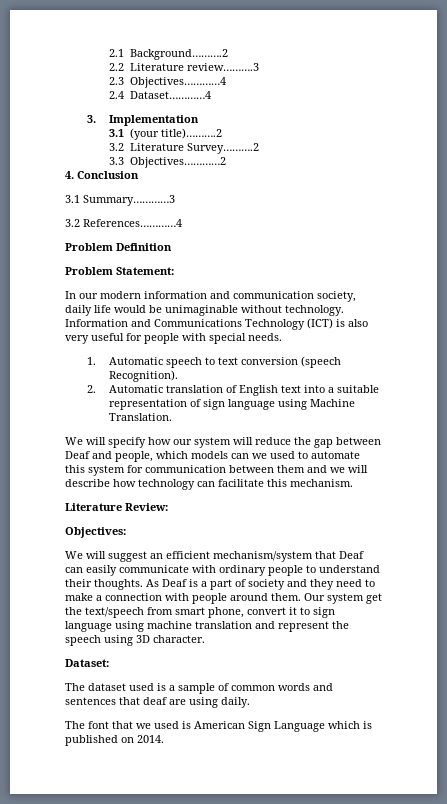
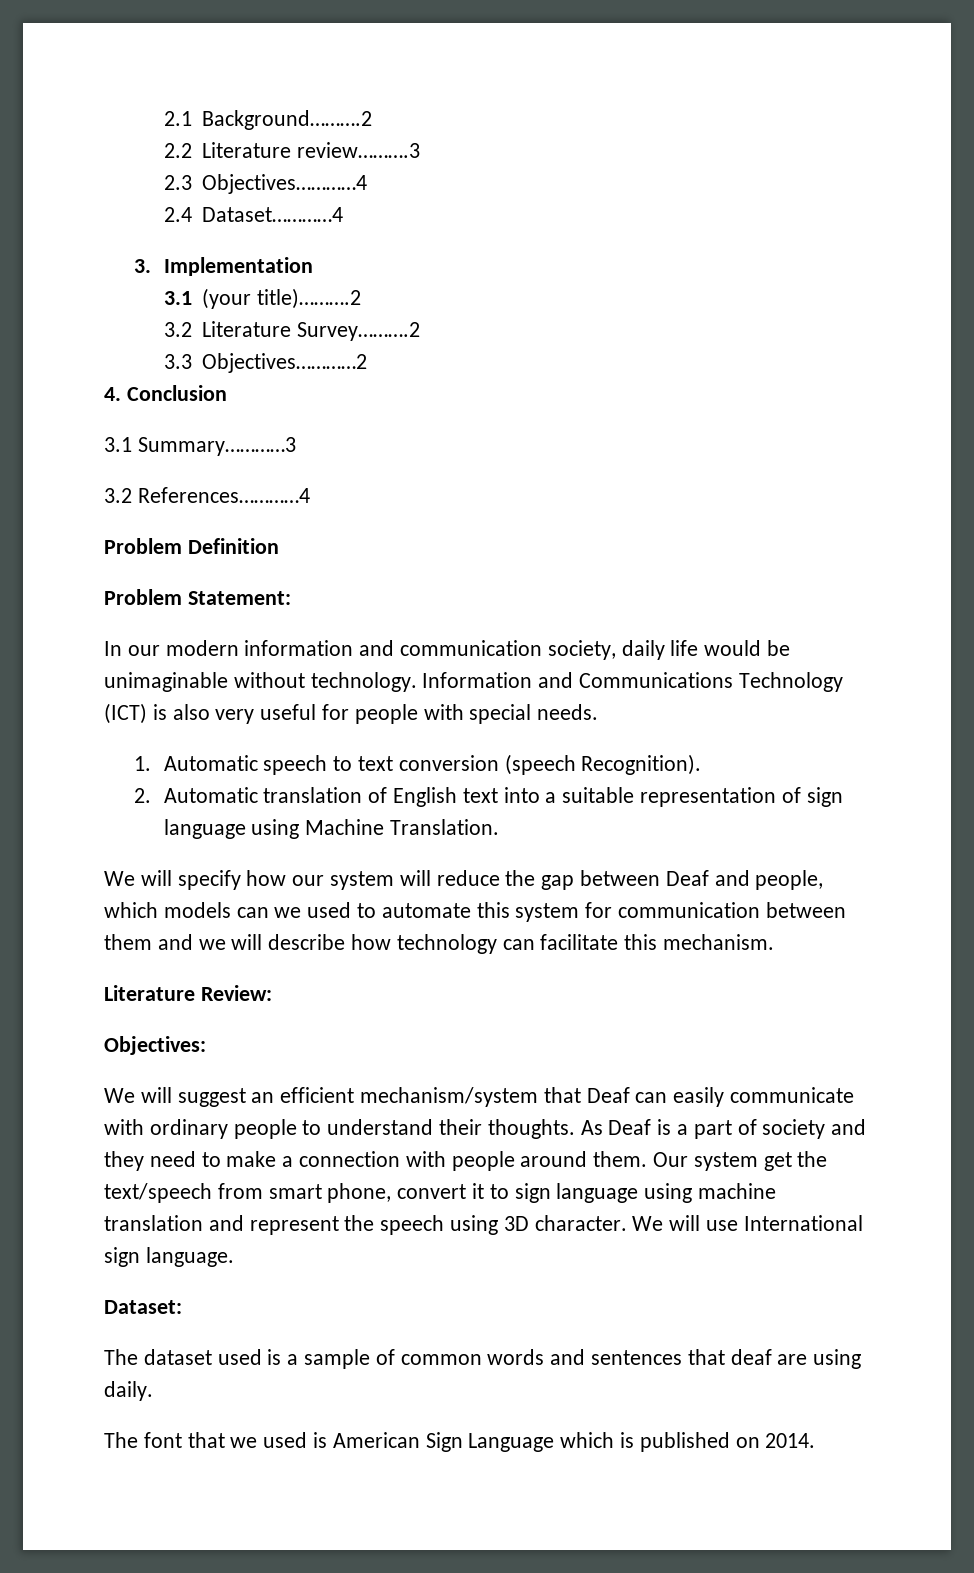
(205, 639) none -> [632,1215,863,1231] [104,1247,234,1267] We will use International sign language.

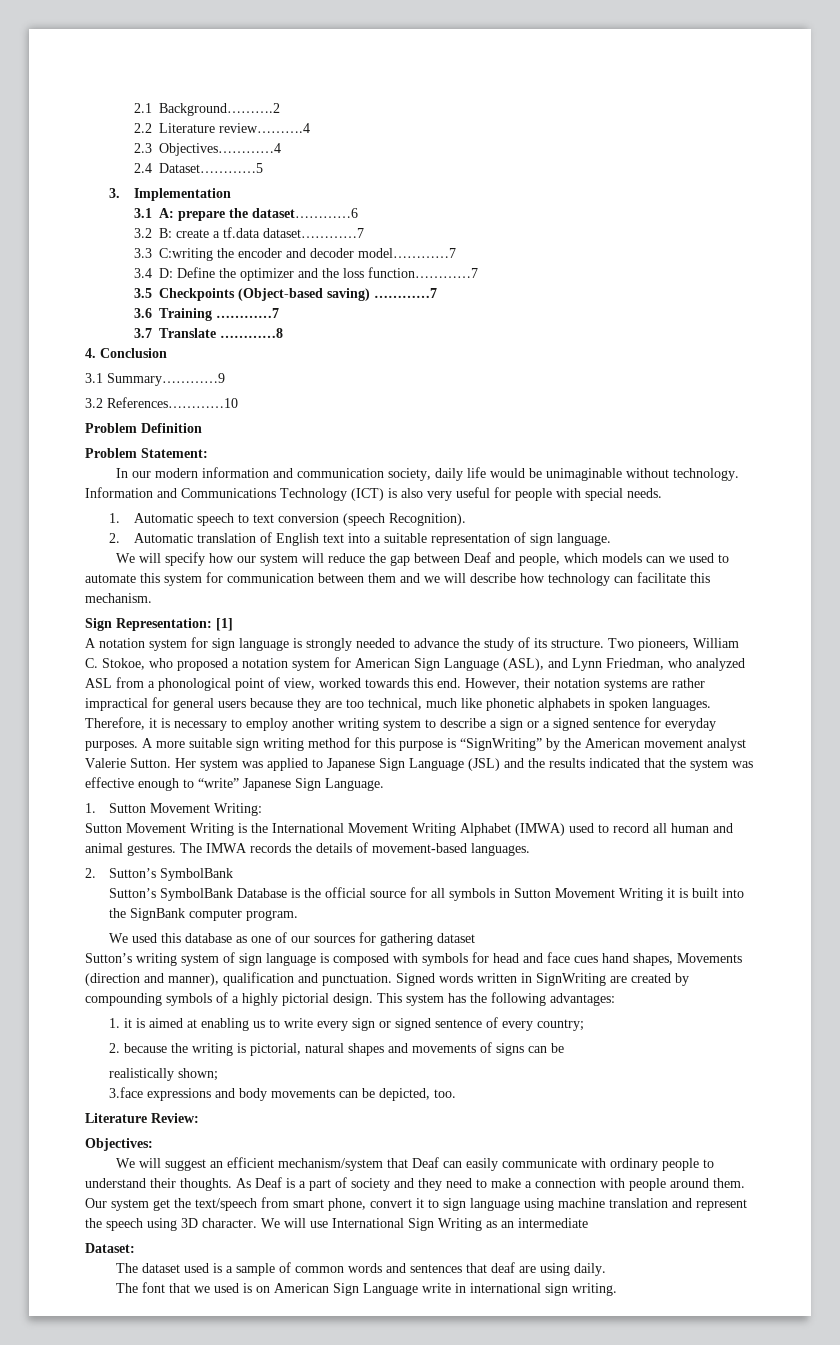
[297,142,421,158] review……….3 -> [218,123,310,133] review……….4
[202,207,344,222] Dataset…………4 -> [158,163,263,173] Dataset…………5
[202,288,362,309] [163,321,421,341] [163,353,368,373] (your title)……….2 // 3.2 Literature Survey……….2 // 3.3 Objectives…………2 -> [158,208,358,221] [133,227,364,238] [133,248,456,261] [133,267,478,281] [133,288,437,301] [133,308,279,321] [133,328,283,338] A: prepare the dataset…………6 // 3.2 B: create a tf.data dataset…………7 // 3.3 C:writing the encoder and decoder model…………7 // 3.4 D: Define the optimizer and the loss function…………7 // 3.5 Checkpoints (Object-based saving) …………7 // 3.6 Training …………7 // 3.7 Translate …………8
[137,437,296,456] [104,487,310,503] Summary…………3 // 3.2 References…………4 -> [107,373,225,386] [85,397,238,408] Summary…………9 // 3.2 References…………10
[163,819,499,839] language using Machine Translation. -> [556,533,611,546] language.
(775, 942) none -> [85,618,233,631] [85,637,739,651] [85,657,745,671] [85,677,705,691] [85,697,711,711] [85,717,716,731] [85,737,746,751] [85,758,753,771] [85,777,384,791] [85,803,263,816] [85,823,733,836] [85,842,530,856] [85,868,234,881] [109,887,745,901] [109,908,299,921] [109,932,476,946] [85,952,742,966] [85,972,689,986] [85,992,615,1006] [109,1017,585,1031] [109,1042,565,1056] [109,1068,219,1081] [109,1087,457,1101] // Sign Representation: [1] // A notation system for sign language is strongly needed to advance the study of its structure. Two pioneers, William C. Stokoe, who proposed a notation system for American Sign Language (ASL), and Lynn Friedman, who analyzed ASL from a phonological point of view, worked towards this end. However, their notation systems are rather impractical for general users because they are too technical, much like phonetic alphabets in spoken languages. Therefore, it is necessary to employ another writing system to describe a sign or a signed sentence for everyday purposes. A more suitable sign writing method for this purpose is “SignWriting” by the American movement analyst Valerie Sutton. Her system was applied to Japanese Sign Language (JSL) and the results indicated that the system was effective enough to “write” Japanese Sign Language. // 1. Sutton Movement Writing: // Sutton Movement Writing is the International Movement Writing Alphabet (IMWA) used to record all human and animal gestures. The IMWA records the details of movement-based languages. // 2. Sutton’s SymbolBank // Sutton’s SymbolBank Database is the official source for all symbols in Sutton Movement Writing it is built into the SignBank computer program. // We used this database as one of our sources for gathering dataset // Sutton’s writing system of sign language is composed with symbols for head and face cues hand shapes, Movements (direction and manner), qualification and punctuation. Signed words written in SignWriting are created by compounding symbols of a highly pictorial design. This system has the following advantages: // 1. it is aimed at enabling us to write every sign or signed sentence of every country; // 2. because the writing is pictorial, natural shapes and movements of signs can be // realistically shown; // 3.face expressions and body movements can be depicted, too.
[104,1247,234,1267] sign language. -> [408,1218,588,1231] Sign Writing as an intermediate
[332,1432,816,1452] American Sign Language which is published on 2014. -> [255,1283,617,1296] on American Sign Language write in international sign writing.

